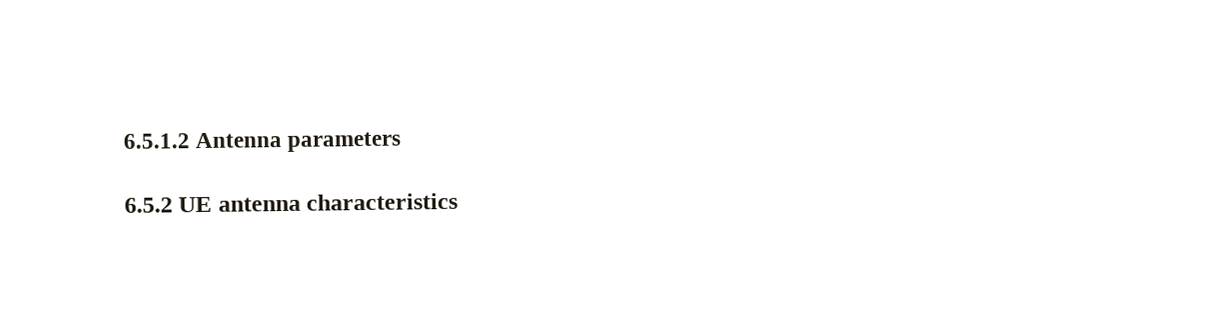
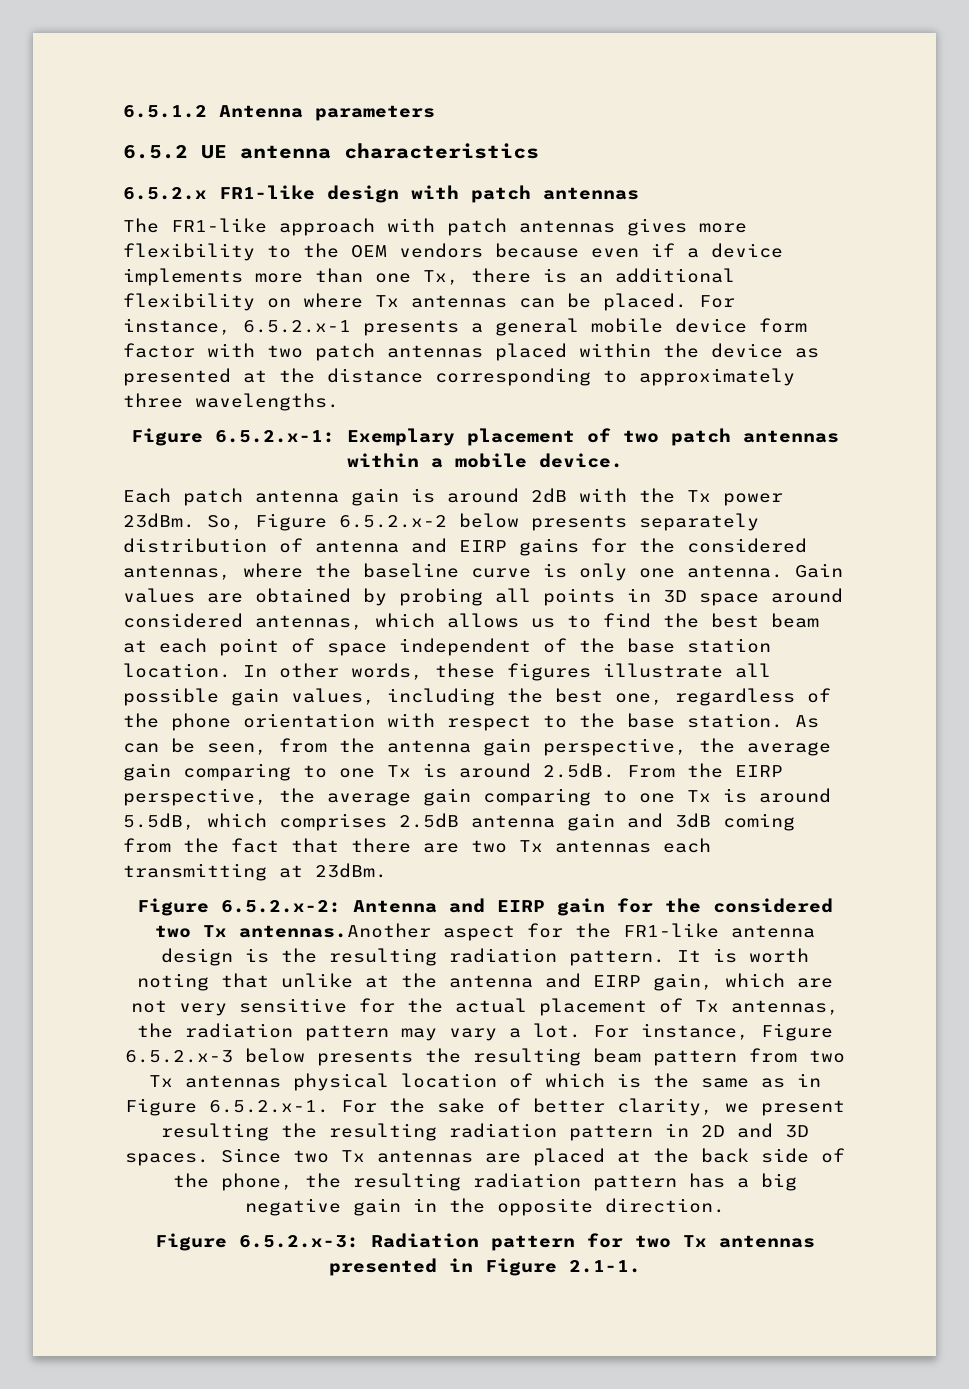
(459, 201) none -> [123,185,639,203] [123,218,747,236] [123,243,783,261] [123,268,735,286] [123,293,735,311] [123,318,807,336] [123,343,819,361] [123,368,795,386] [123,393,339,411] [130,428,839,446] [346,453,623,468] [123,488,783,506] [123,513,759,531] [123,538,807,556] [123,563,843,581] [123,588,843,606] [123,613,819,630] [123,638,771,656] [123,663,771,681] [123,688,831,706] [123,713,819,731] [123,738,831,756] [123,763,783,781] [123,788,831,806] [123,813,795,831] [123,838,711,853] [123,863,387,881] [136,898,833,916] [154,923,815,941] [160,948,809,966] [136,973,833,991] [130,998,839,1016] [136,1023,833,1041] [124,1048,845,1066] [148,1073,821,1091] [124,1098,845,1116] [160,1123,809,1141] [124,1148,845,1166] [172,1173,797,1191] [244,1198,725,1216] [154,1233,815,1251] [328,1258,641,1276] // 6.5.2.x FR1-like design with patch antennas // The FR1-like approach with patch antennas gives more flexibility to the OEM vendors because even if a device implements more than one Tx, there is an additional flexibility on where Tx antennas can be placed. For instance, 6.5.2.x-1 presents a general mobile device form factor with two patch antennas placed within the device as presented at the distance corresponding to approximately three wavelengths. // Figure 6.5.2.x-1: Exemplary placement of two patch antennas within a mobile device. // Each patch antenna gain is around 2dB with the Tx power 23dBm. So, Figure 6.5.2.x-2 below presents separately distribution of antenna and EIRP gains for the considered antennas, where the baseline curve is only one antenna. Gain values are obtained by probing all points in 3D space around considered antennas, which allows us to find the best beam at each point of space independent of the base station location. In other words, these figures illustrate all possible gain values, including the best one, regardless of the phone orientation with respect to the base station. As can be seen, from the antenna gain perspective, the average gain comparing to one Tx is around 2.5dB. From the EIRP perspective, the average gain comparing to one Tx is around 5.5dB, which comprises 2.5dB antenna gain and 3dB coming from the fact that there are two Tx antennas each transmitting at 23dBm. // Figure 6.5.2.x-2: Antenna and EIRP gain for the considered two Tx antennas.Another aspect for the FR1-like antenna design is the resulting radiation pattern. It is worth noting that unlike at the antenna and EIRP gain, which are not very sensitive for the actual placement of Tx antennas, the radiation pattern may vary a lot. For instance, Figure 6.5.2.x-3 below presents the resulting beam pattern from two Tx antennas physical location of which is the same as in Figure 6.5.2.x-1. For the sake of better clarity, we present resulting the resulting radiation pattern in 2D and 3D spaces. Since two Tx antennas are placed at the back side of the phone, the resulting radiation pattern has a big negative gain in the opposite direction. // Figure 6.5.2.x-3: Radiation pattern for two Tx antennas presented in Figure 2.1-1.

